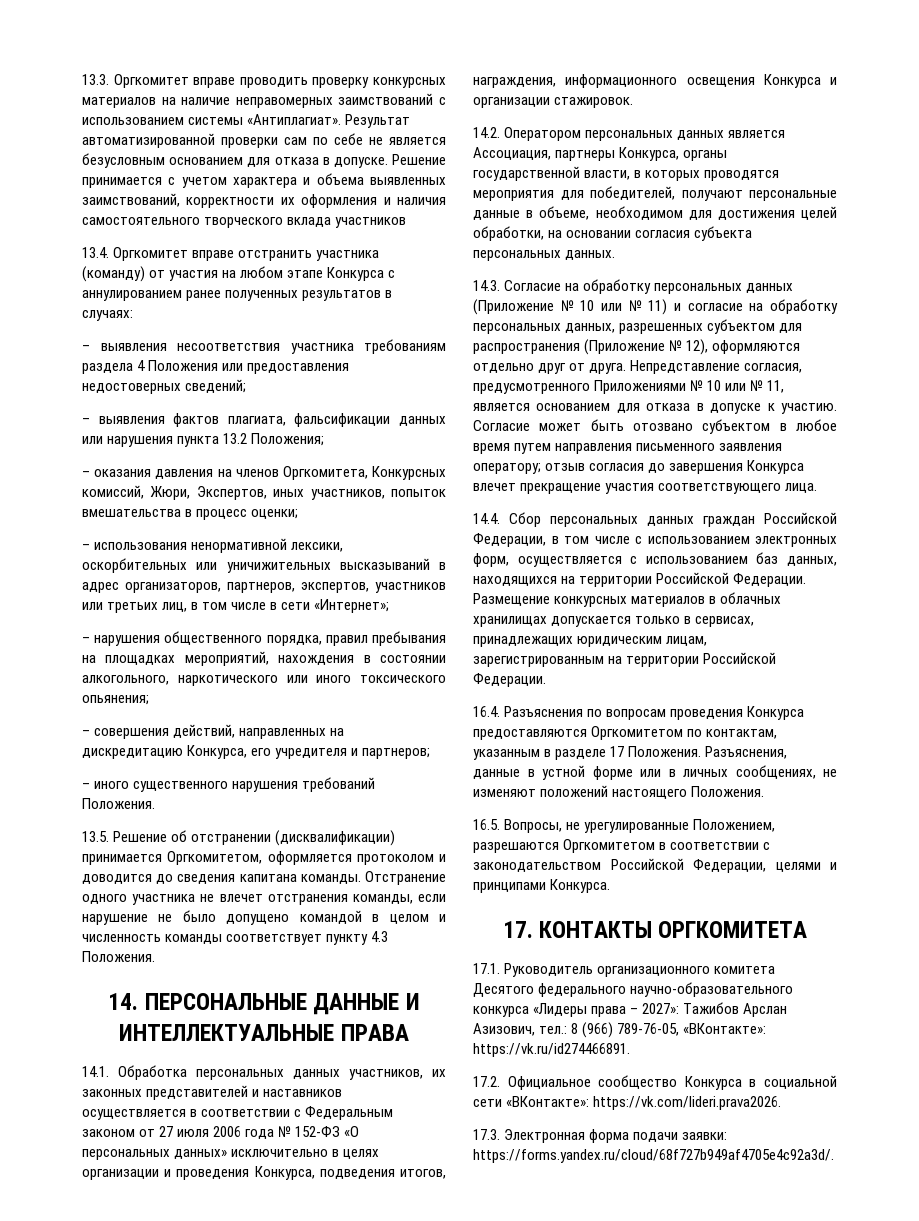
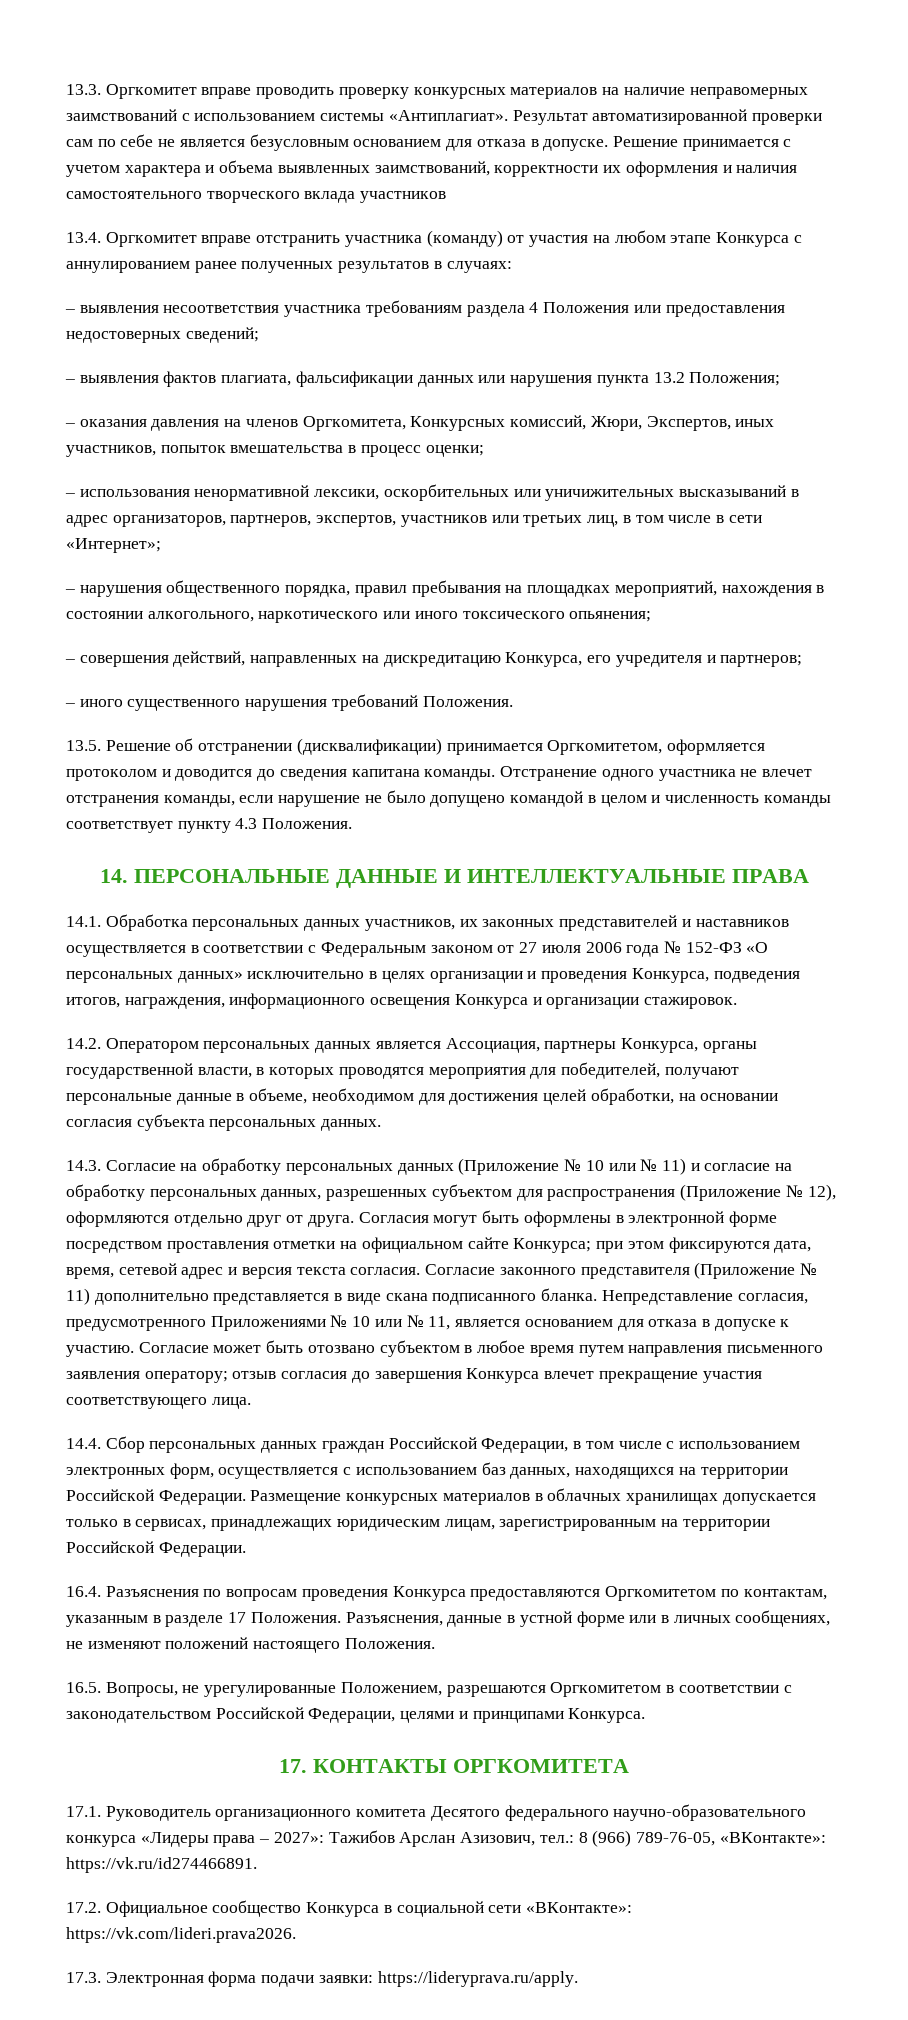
(627, 368) none -> [358,1210,777,1227] [66,1237,812,1253] [66,1262,817,1279] [66,1288,598,1305] Согласия могут быть оформлены в электронной форме посредством проставления отметки на официальном сайте Конкурса; при этом фиксируются дата, время, сетевой адрес и версия текста согласия. Согласие законного представителя (Приложение № 11) дополнительно представляется в виде скана подписанного бланка.
[473,1149,834,1163] https://forms.yandex.ru/cloud/68f727b949af4705e4c92a3d/. -> [377,1971,578,1987] https://lideryprava.ru/apply.

